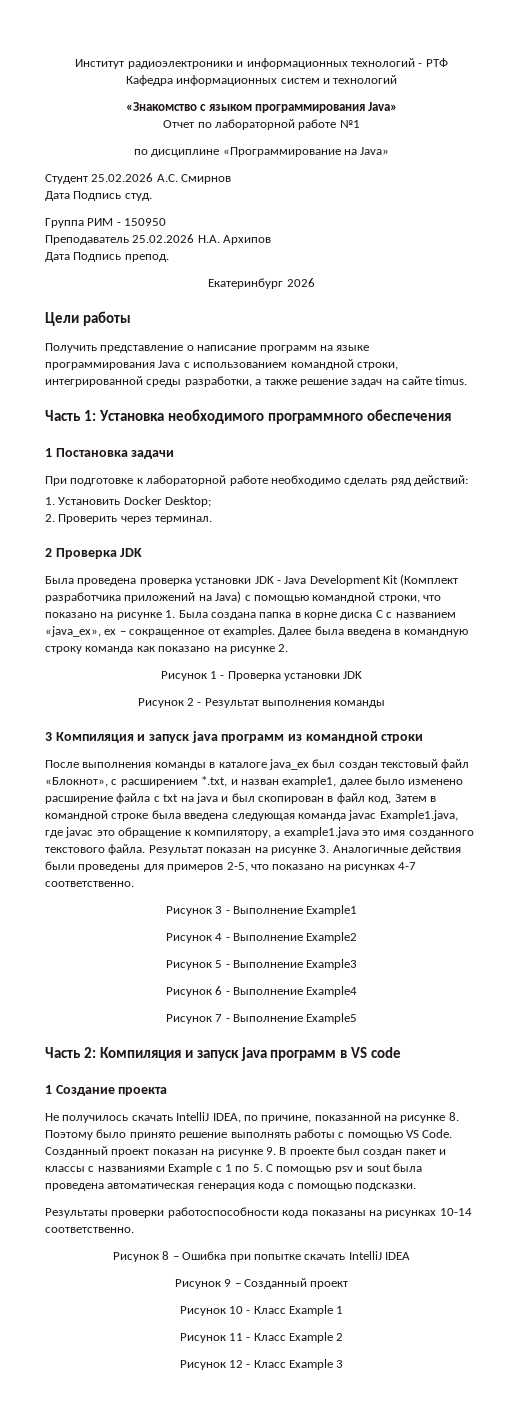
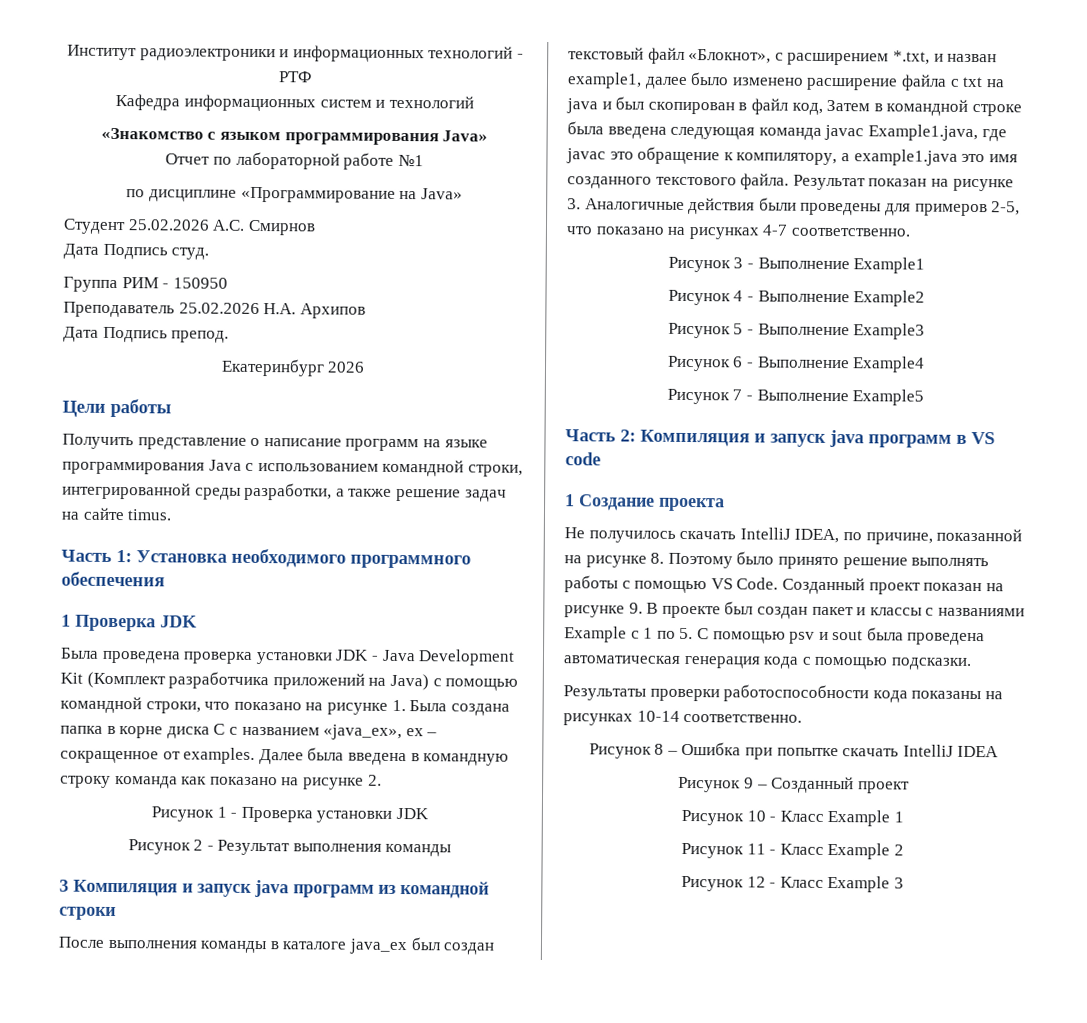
[55,448,175,459] [45,475,468,486] [45,496,212,507] [45,514,213,524] [45,548,52,557] Постановка задачи // При подготовке к лабораторной работе необходимо сделать ряд действий: // 1. Установить Docker Desktop; // 2. Проверить через терминал. // 2 -> (71, 620) none

